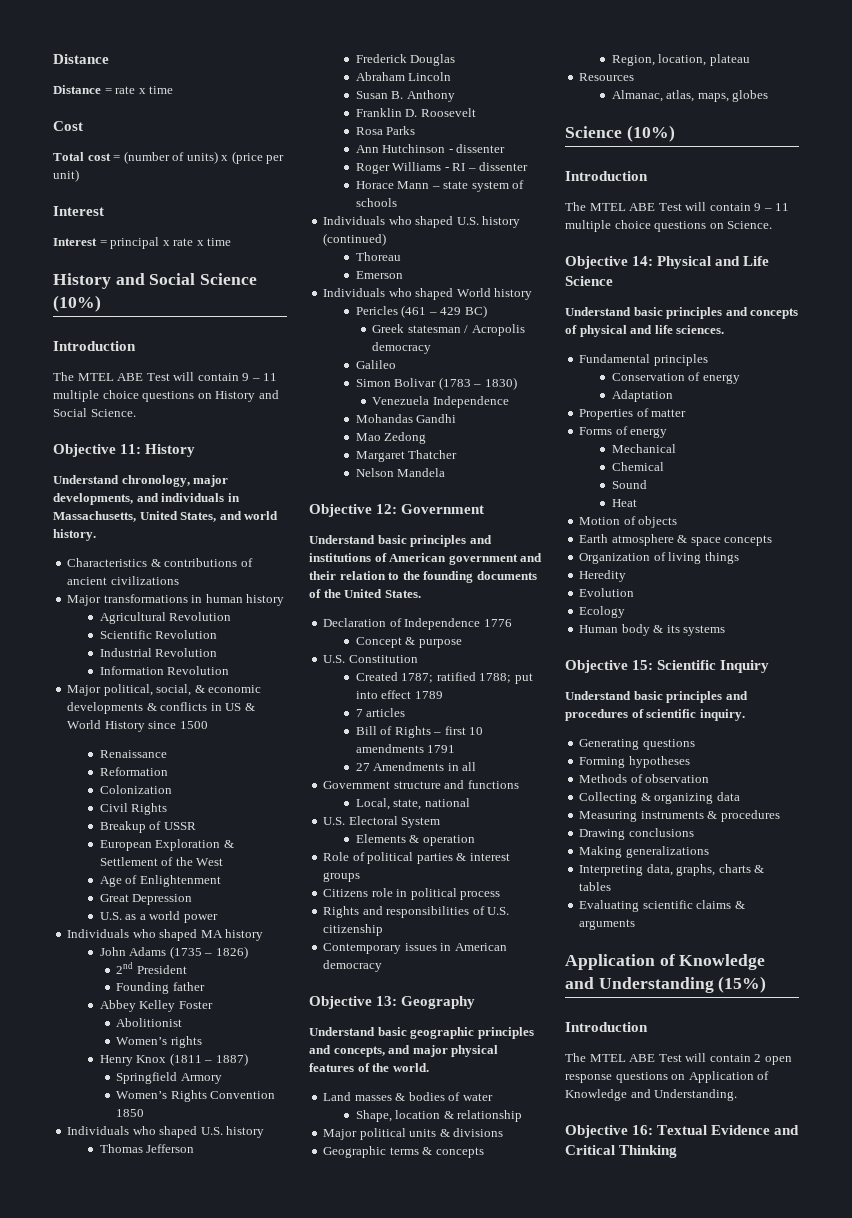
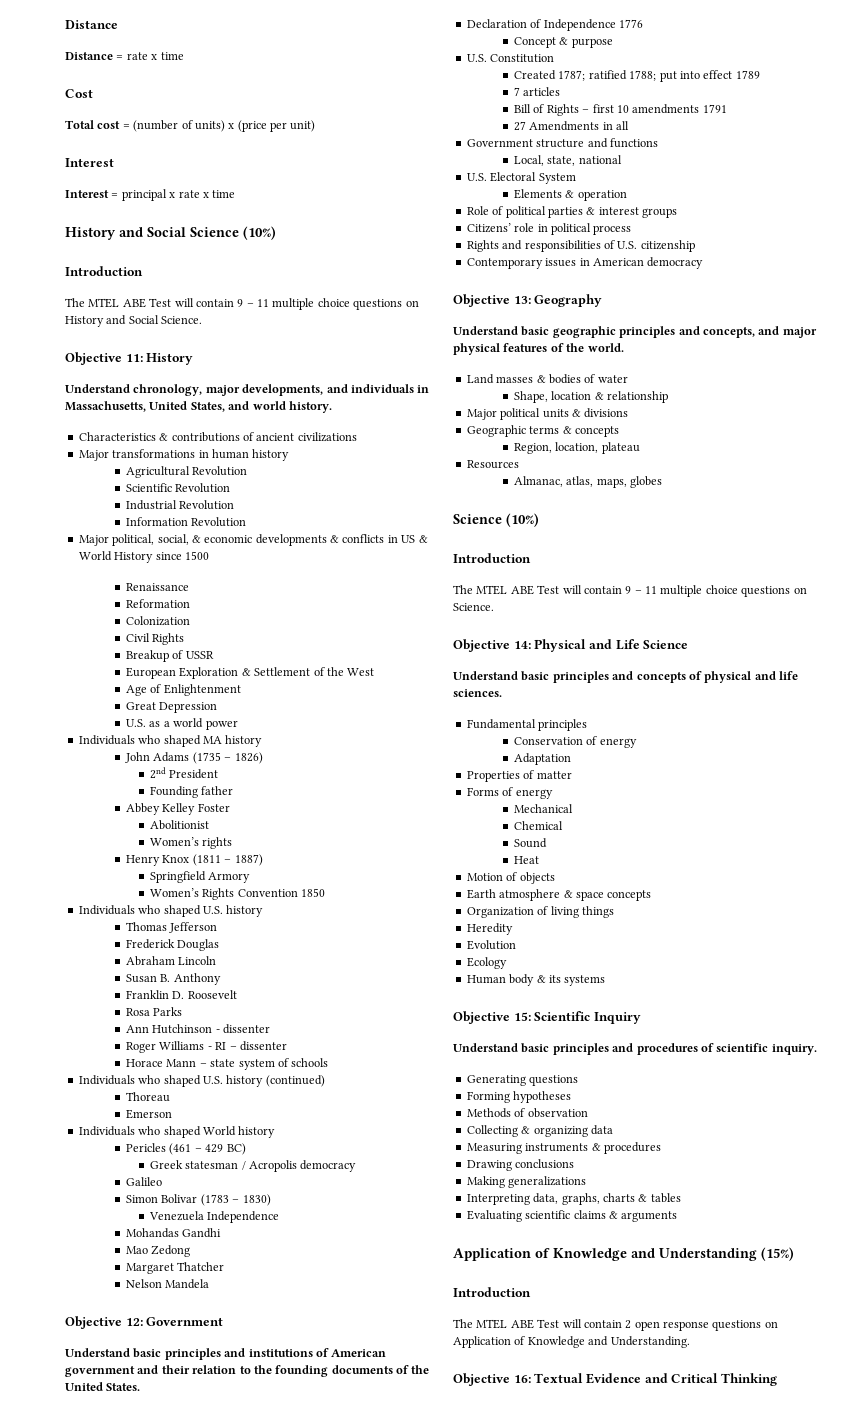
[323,889,369,897] Citizens -> [466,223,511,233] Citizens’

